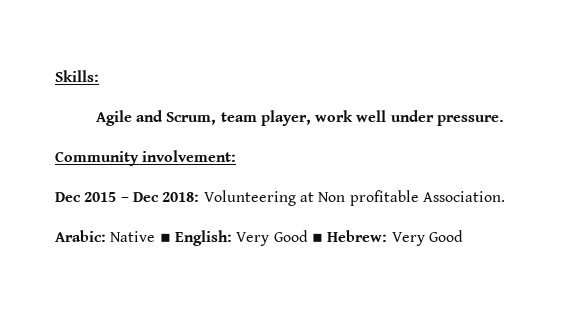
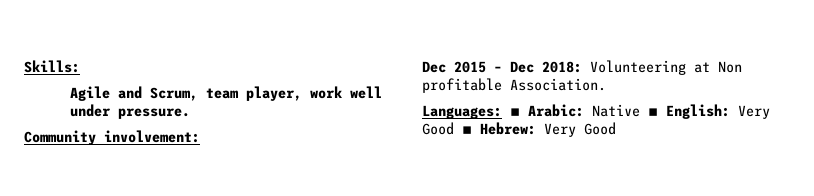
(505, 196) none -> [422,105,520,119] Languages: ▪

